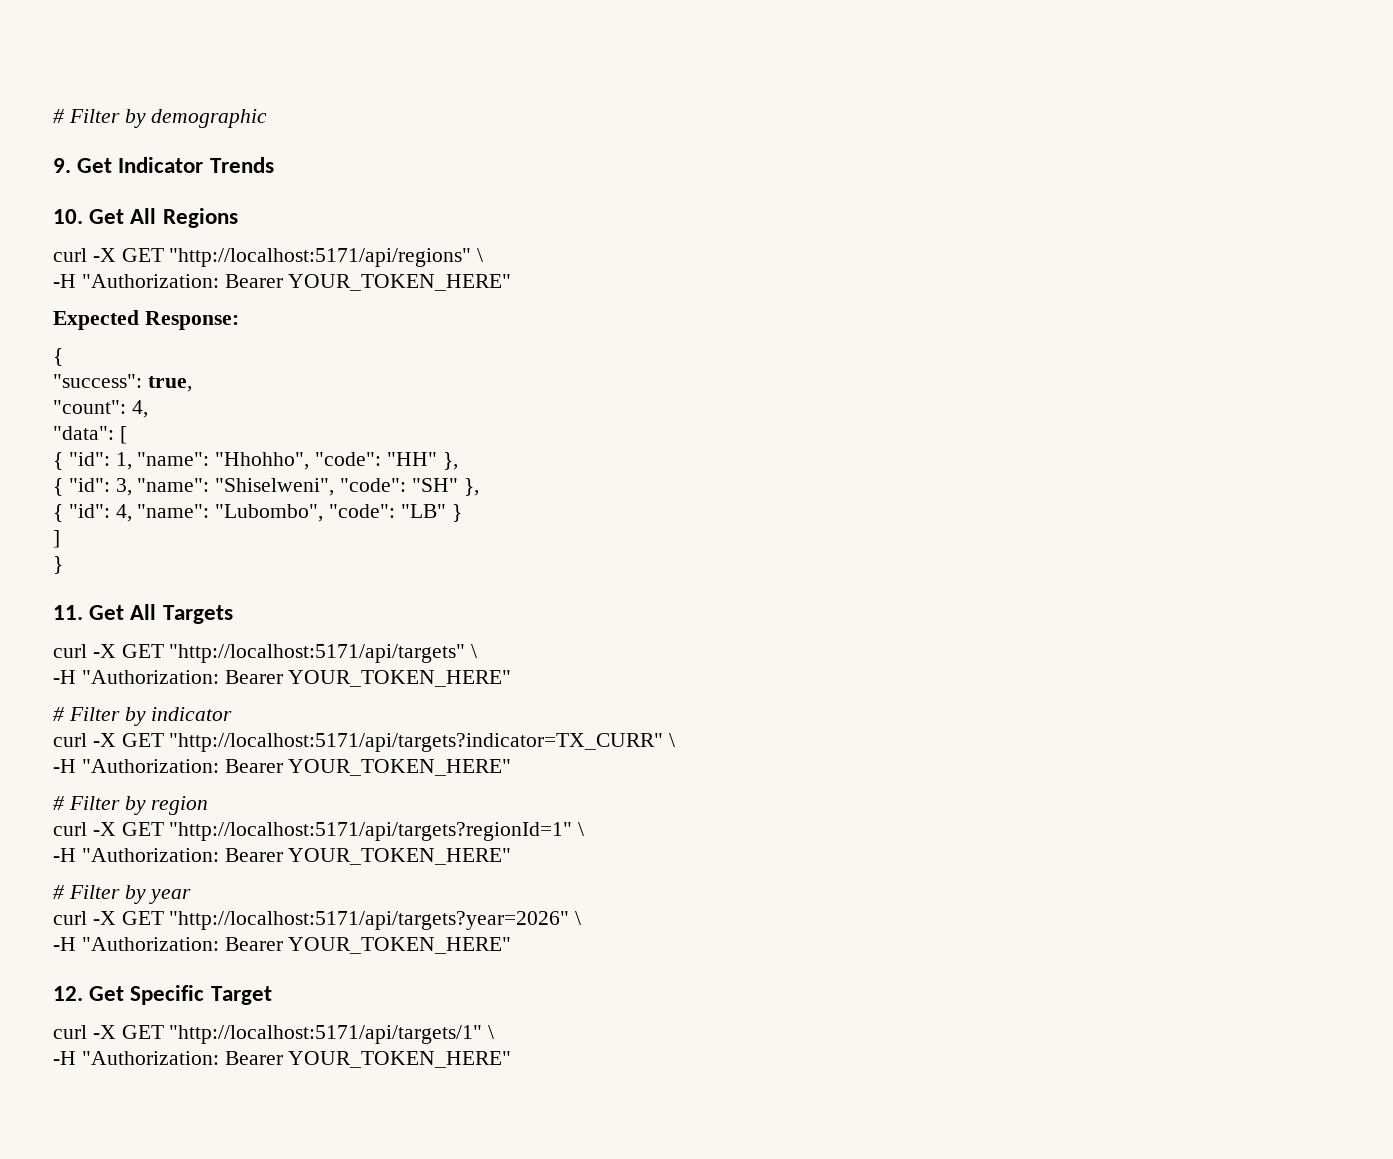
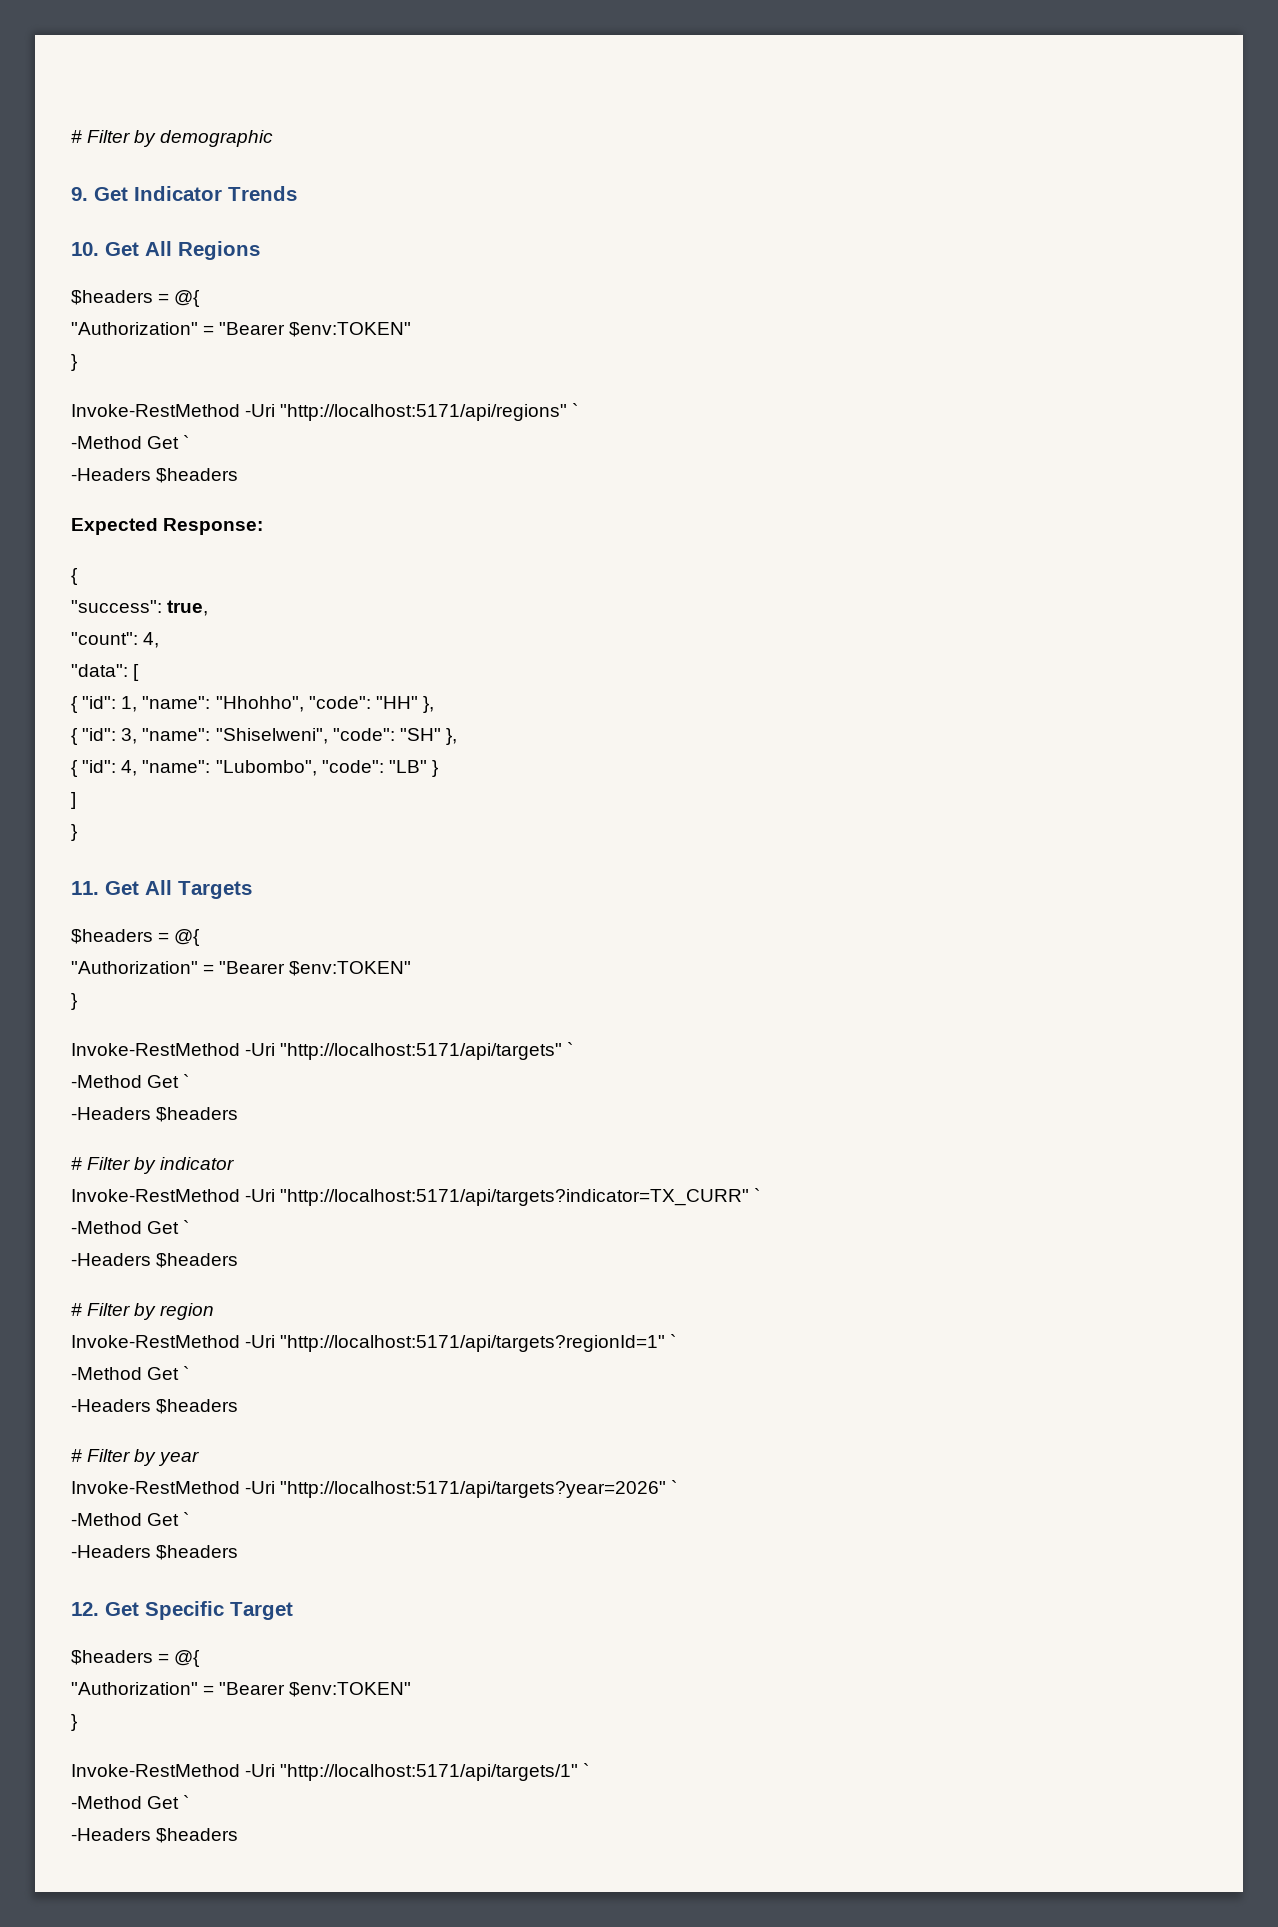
[53,248,484,267] [53,274,512,291] curl -X GET "http://localhost:5171/api/regions" \ // -H "Authorization: Bearer YOUR_TOKEN_HERE" -> [71,290,201,307] [71,322,412,337] [71,354,77,371] [71,403,579,421] [71,435,190,449] [71,468,239,483] $headers = @{ // "Authorization" = "Bearer $env:TOKEN" // } // Invoke-RestMethod -Uri "http://localhost:5171/api/regions" ` // -Method Get ` // -Headers $headers
[53,644,478,663] [53,670,512,687] [53,707,233,726] [53,733,676,752] [53,759,512,776] [53,796,209,815] [53,822,585,841] [53,848,512,865] [53,885,192,904] [53,911,582,930] [53,937,512,954] [53,985,272,1005] [53,1025,495,1044] [53,1051,512,1068] curl -X GET "http://localhost:5171/api/targets" \ // -H "Authorization: Bearer YOUR_TOKEN_HERE" // # Filter by indicator // curl -X GET "http://localhost:5171/api/targets?indicator=TX_CURR" \ // -H "Authorization: Bearer YOUR_TOKEN_HERE" // # Filter by region // curl -X GET "http://localhost:5171/api/targets?regionId=1" \ // -H "Authorization: Bearer YOUR_TOKEN_HERE" // # Filter by year // curl -X GET "http://localhost:5171/api/targets?year=2026" \ // -H "Authorization: Bearer YOUR_TOKEN_HERE" // 12. Get Specific Target // curl -X GET "http://localhost:5171/api/targets/1" \ // -H "Authorization: Bearer YOUR_TOKEN_HERE" -> [71,929,201,946] [71,961,412,976] [71,993,77,1010] [71,1042,574,1060] [71,1074,190,1088] [71,1107,239,1122] [71,1157,235,1174] [71,1188,761,1206] [71,1220,190,1234] [71,1253,239,1268] [71,1303,215,1320] [71,1334,677,1352] [71,1366,190,1380] [71,1399,239,1414] [71,1449,200,1466] [71,1480,678,1498] [71,1512,190,1526] [71,1545,239,1560] [71,1601,293,1620] [71,1650,201,1667] [71,1682,412,1697] [71,1714,77,1731] [71,1763,590,1781] [71,1795,190,1809] [71,1828,239,1843] $headers = @{ // "Authorization" = "Bearer $env:TOKEN" // } // Invoke-RestMethod -Uri "http://localhost:5171/api/targets" ` // -Method Get ` // -Headers $headers // # Filter by indicator // Invoke-RestMethod -Uri "http://localhost:5171/api/targets?indicator=TX_CURR" ` // -Method Get ` // -Headers $headers // # Filter by region // Invoke-RestMethod -Uri "http://localhost:5171/api/targets?regionId=1" ` // -Method Get ` // -Headers $headers // # Filter by year // Invoke-RestMethod -Uri "http://localhost:5171/api/targets?year=2026" ` // -Method Get ` // -Headers $headers // 12. Get Specific Target // $headers = @{ // "Authorization" = "Bearer $env:TOKEN" // } // Invoke-RestMethod -Uri "http://localhost:5171/api/targets/1" ` // -Method Get ` // -Headers $headers

